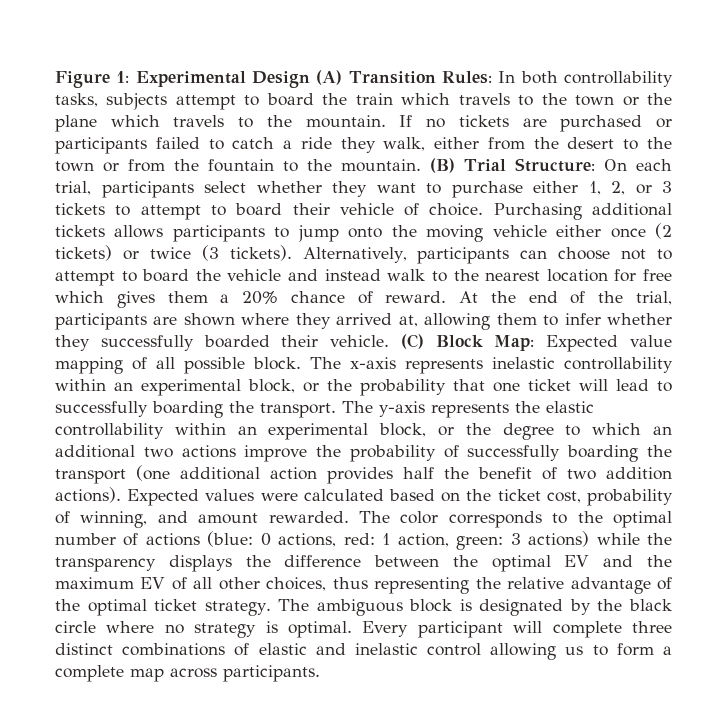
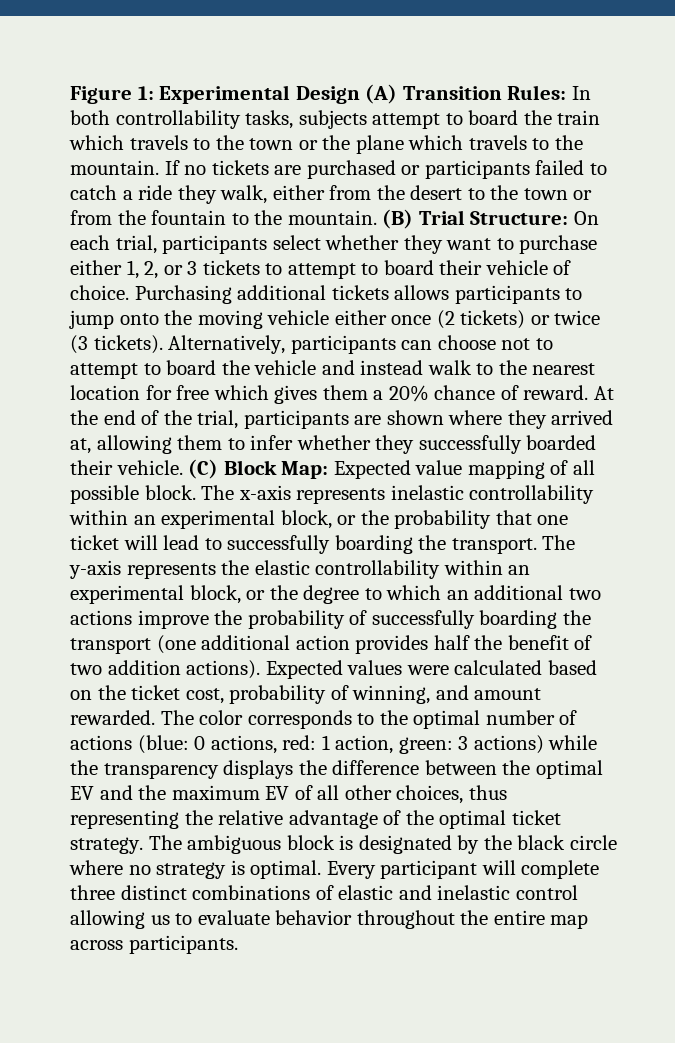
[616,643,672,656] [55,665,124,682] form a complete -> [197,910,545,929] evaluate behavior throughout the entire

